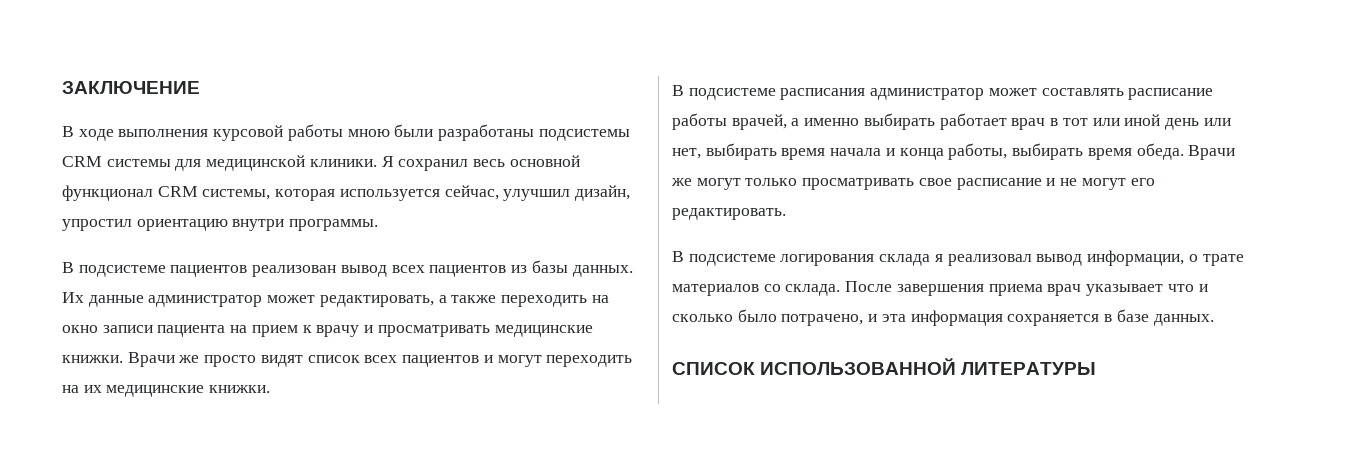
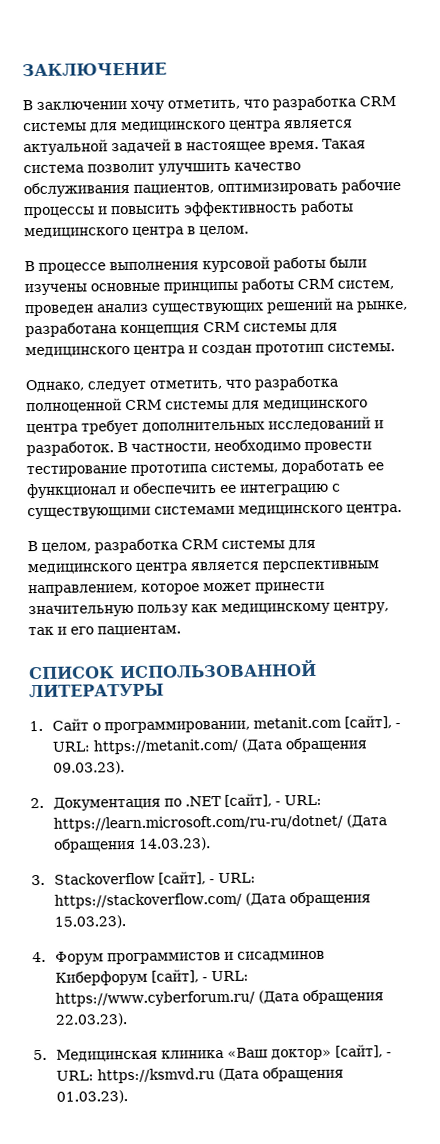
[78,124,630,141] [62,155,580,171] [62,185,631,201] [62,219,379,231] [62,260,633,277] [62,292,609,307] [62,325,593,337] [62,352,633,367] [62,385,271,397] [672,85,1214,100] [672,113,1231,130] [672,143,1236,160] [671,178,1155,190] [672,208,786,220] [672,250,1244,266] [672,281,1208,296] [672,309,1214,326] [672,358,1097,375] ходе выполнения курсовой работы мною были разработаны подсистемы CRM системы для медицинской клиники. Я сохранил весь основной функционал CRM системы, которая используется сейчас, улучшил дизайн, упростил ориентацию внутри программы. // В подсистеме пациентов реализован вывод всех пациентов из базы данных. Их данные администратор может редактировать, а также переходить на окно записи пациента на прием к врачу и просматривать медицинские книжки. Врачи же просто видят список всех пациентов и могут переходить на их медицинские книжки. // В подсистеме расписания администратор может составлять расписание работы врачей, а именно выбирать работает врач в тот или иной день или нет, выбирать время начала и конца работы, выбирать время обеда. Врачи же могут только просматривать свое расписание и не могут его редактировать. // В подсистеме логирования склада я реализовал вывод информации, о трате материалов со склада. После завершения приема врач указывает что и сколько было потрачено, и эта информация сохраняется в базе данных. // СПИСОК ИСПОЛЬЗОВАННОЙ ЛИТЕРАТУРЫ -> [36,95,396,112] [23,119,353,133] [23,138,366,156] [23,162,301,175] [23,178,401,198] [23,200,354,219] [24,225,249,239] [24,256,367,274] [24,278,394,296] [25,297,408,317] [25,321,338,338] [25,343,395,358] [25,375,339,393] [26,398,368,414] [26,416,384,436] [26,439,372,457] [26,459,384,478] [27,482,341,499] [27,504,402,520] [27,538,316,554] [27,560,380,575] [28,581,325,597] [28,602,389,618] [28,625,181,637] [29,659,317,680] [29,683,164,698] [29,715,402,734] [52,737,368,755] [53,761,126,775] [30,793,323,811] [53,814,388,832] [53,837,212,853] [31,871,257,886] [54,891,372,909] [54,915,127,929] [32,950,326,965] [55,969,250,986] [55,989,385,1007] [55,1013,128,1027] [33,1044,393,1062] [56,1066,345,1084] [56,1090,129,1104] заключении хочу отметить, что разработка CRM системы для медицинского центра является актуальной задачей в настоящее время. Такая система позволит улучшить качество обслуживания пациентов, оптимизировать рабочие процессы и повысить эффективность работы медицинского центра в целом. // В процессе выполнения курсовой работы были изучены основные принципы работы CRM систем, проведен анализ существующих решений на рынке, разработана концепция CRM системы для медицинского центра и создан прототип системы. // Однако, следует отметить, что разработка полноценной CRM системы для медицинского центра требует дополнительных исследований и разработок. В частности, необходимо провести тестирование прототипа системы, доработать ее функционал и обеспечить ее интеграцию с существующими системами медицинского центра. // В целом, разработка CRM системы для медицинского центра является перспективным направлением, которое может принести значительную пользу как медицинскому центру, так и его пациентам. // СПИСОК ИСПОЛЬЗОВАННОЙ ЛИТЕРАТУРЫ // 1. Сайт о программировании, metanit.com [сайт], - URL: https://metanit.com/ (Дата обращения 09.03.23). // 2. Документация по .NET [сайт], - URL: https://learn.microsoft.com/ru-ru/dotnet/ (Дата обращения 14.03.23). // 3. Stackoverflow [сайт], - URL: https://stackoverflow.com/ (Дата обращения 15.03.23). // 4. Форум программистов и сисадминов Киберфорум [сайт], - URL: https://www.cyberforum.ru/ (Дата обращения 22.03.23). // 5. Медицинская клиника «Ваш доктор» [сайт], - URL: https://ksmvd.ru (Дата обращения 01.03.23).

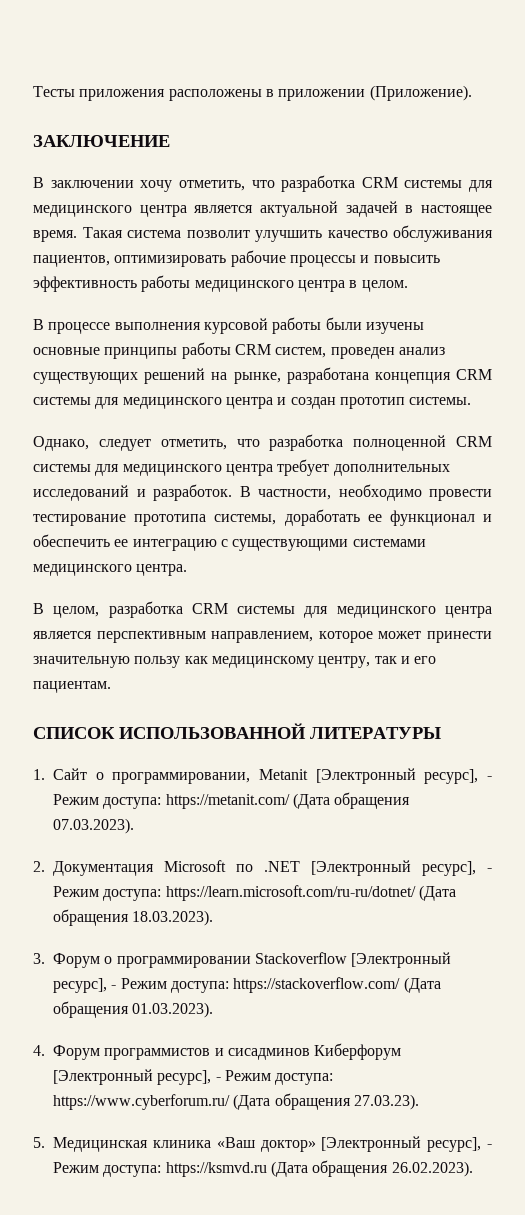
(22, 69) none -> [33,85,472,101] Тесты приложения расположены в приложении (Приложение). //
[253,715,402,729] [52,741,91,752] metanit.com [сайт], - URL: -> [259,768,492,784] [53,794,162,809] Metanit [Электронный ресурс], - Режим доступа:
[53,761,126,775] 09.03.23). -> [53,818,135,834] 07.03.2023).
(162, 803) none -> [164,860,227,872] Microsoft
[224,793,323,807] [сайт], - URL: -> [311,860,492,876] [53,886,162,901] [Электронный ресурс], - Режим доступа:
[138,837,212,851] 14.03.23). -> [132,910,214,926] 18.03.2023).
[54,871,257,885] Stackoverflow [сайт], - URL: -> [53,952,452,968] [53,978,230,993] Форум о программировании Stackoverflow [Электронный ресурс], - Режим доступа:
[54,915,127,929] 15.03.23). -> [132,1002,214,1018] 01.03.2023).
[151,969,250,983] [сайт], - URL: -> [53,1069,334,1085] [Электронный ресурс], - Режим доступа:
[55,1013,128,1027] 22.03.23). -> [354,1094,420,1110] 27.03.23).
[335,1044,393,1058] [56,1070,95,1081] [сайт], - URL: -> [321,1136,492,1152] [53,1162,162,1177] [Электронный ресурс], - Режим доступа:
[56,1090,129,1104] 01.03.23). -> [391,1161,473,1177] 26.02.2023).

